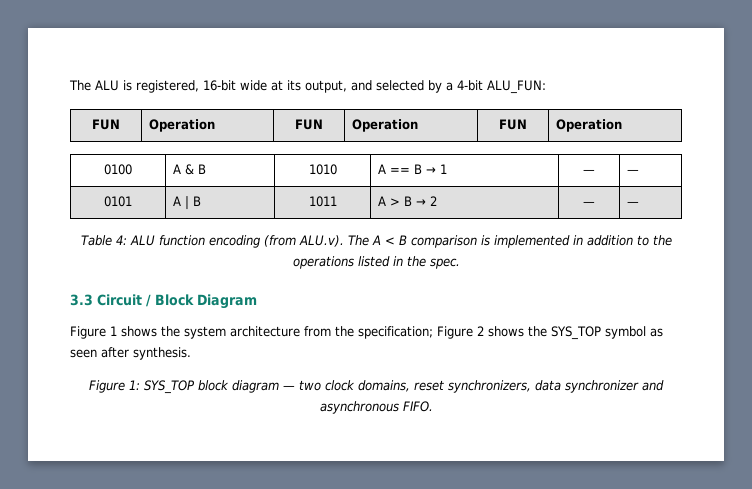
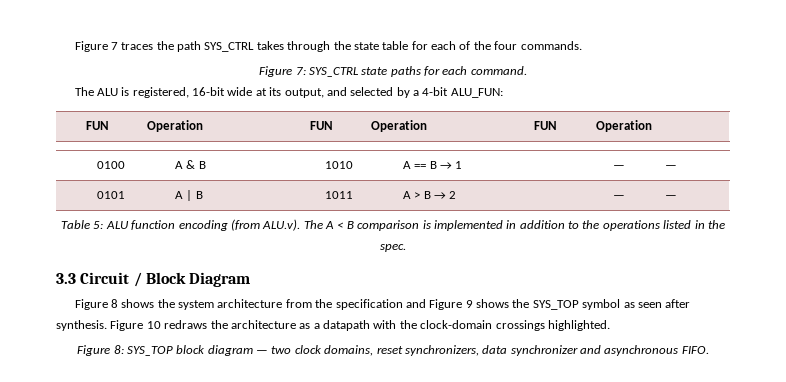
(69, 85) none -> [74,41,582,52] [259,66,527,77] Figure 7 traces the path SYS_CTRL takes through the state table for each of the four commands. // Figure 7: SYS_CTRL state paths for each command. //
[115,235,127,245] 4: -> [93,221,104,229] 5:
[110,326,117,336] 1 -> [110,299,118,308] 8
[358,326,484,339] specification; Figure 2 -> [335,299,473,310] specification and Figure 9
[89,380,140,393] // Figure 1: -> [110,320,610,331] [77,345,124,356] Figure 10 redraws the architecture as a datapath with the clock-domain crossings highlighted. // Figure 8:

